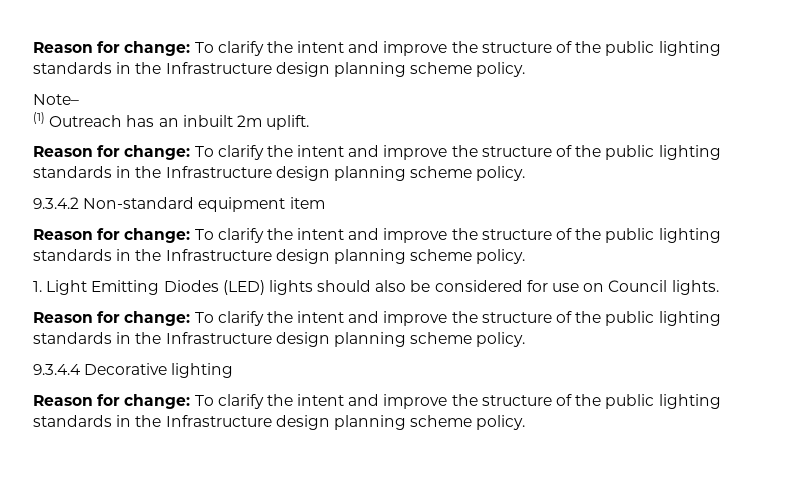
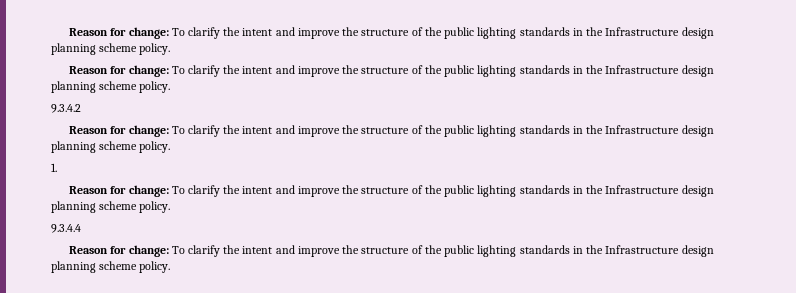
[33,94,79,105] [33,112,310,130] // Note– // (1) Outreach has an inbuilt 2m uplift. -> (171, 49) none
[83,197,325,212] Non-standard equipment item -> (81, 108) none
[46,280,719,295] Light Emitting Diodes (LED) lights should also be considered for use on Council lights. -> (57, 167) none
[84,363,234,378] Decorative lighting -> (81, 228) none

